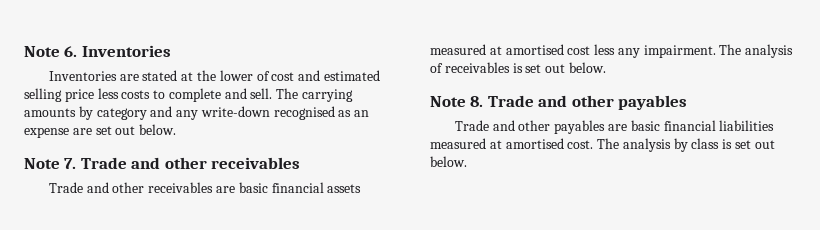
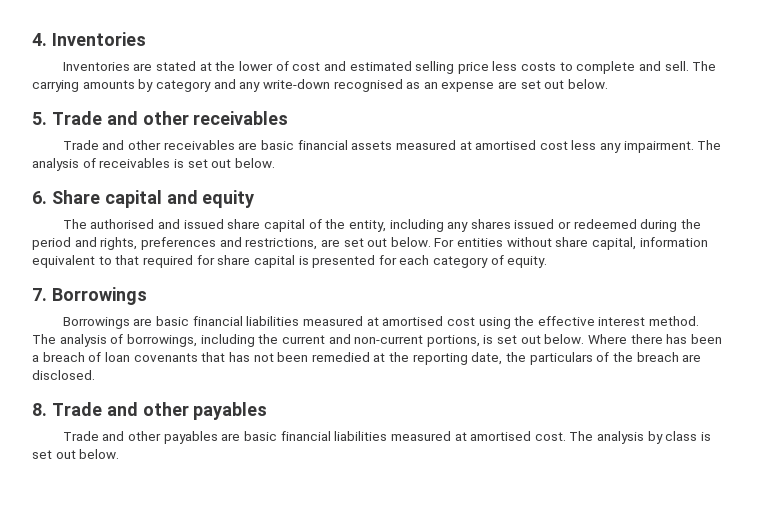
[24,46,78,57] Note 6. -> [32,33,47,46] 4.
[24,158,77,169] Note 7. -> [32,112,47,125] 5.
[430,96,466,107] Note -> [32,190,255,208] [62,219,702,232] [32,237,708,250] [32,255,548,268] [32,287,147,305] [62,316,700,329] [32,334,722,347] [32,352,702,365] [32,370,95,380] 6. Share capital and equity // The authorised and issued share capital of the entity, including any shares issued or redeemed during the period and rights, preferences and restrictions, are set out below. For entities without share capital, information equivalent to that required for share capital is presented for each category of equity. // 7. Borrowings // Borrowings are basic financial liabilities measured at amortised cost using the effective interest method. The analysis of borrowings, including the current and non-current portions, is set out below. Where there has been a breach of loan covenants that has not been remedied at the reporting date, the particulars of the breach are disclosed. //

